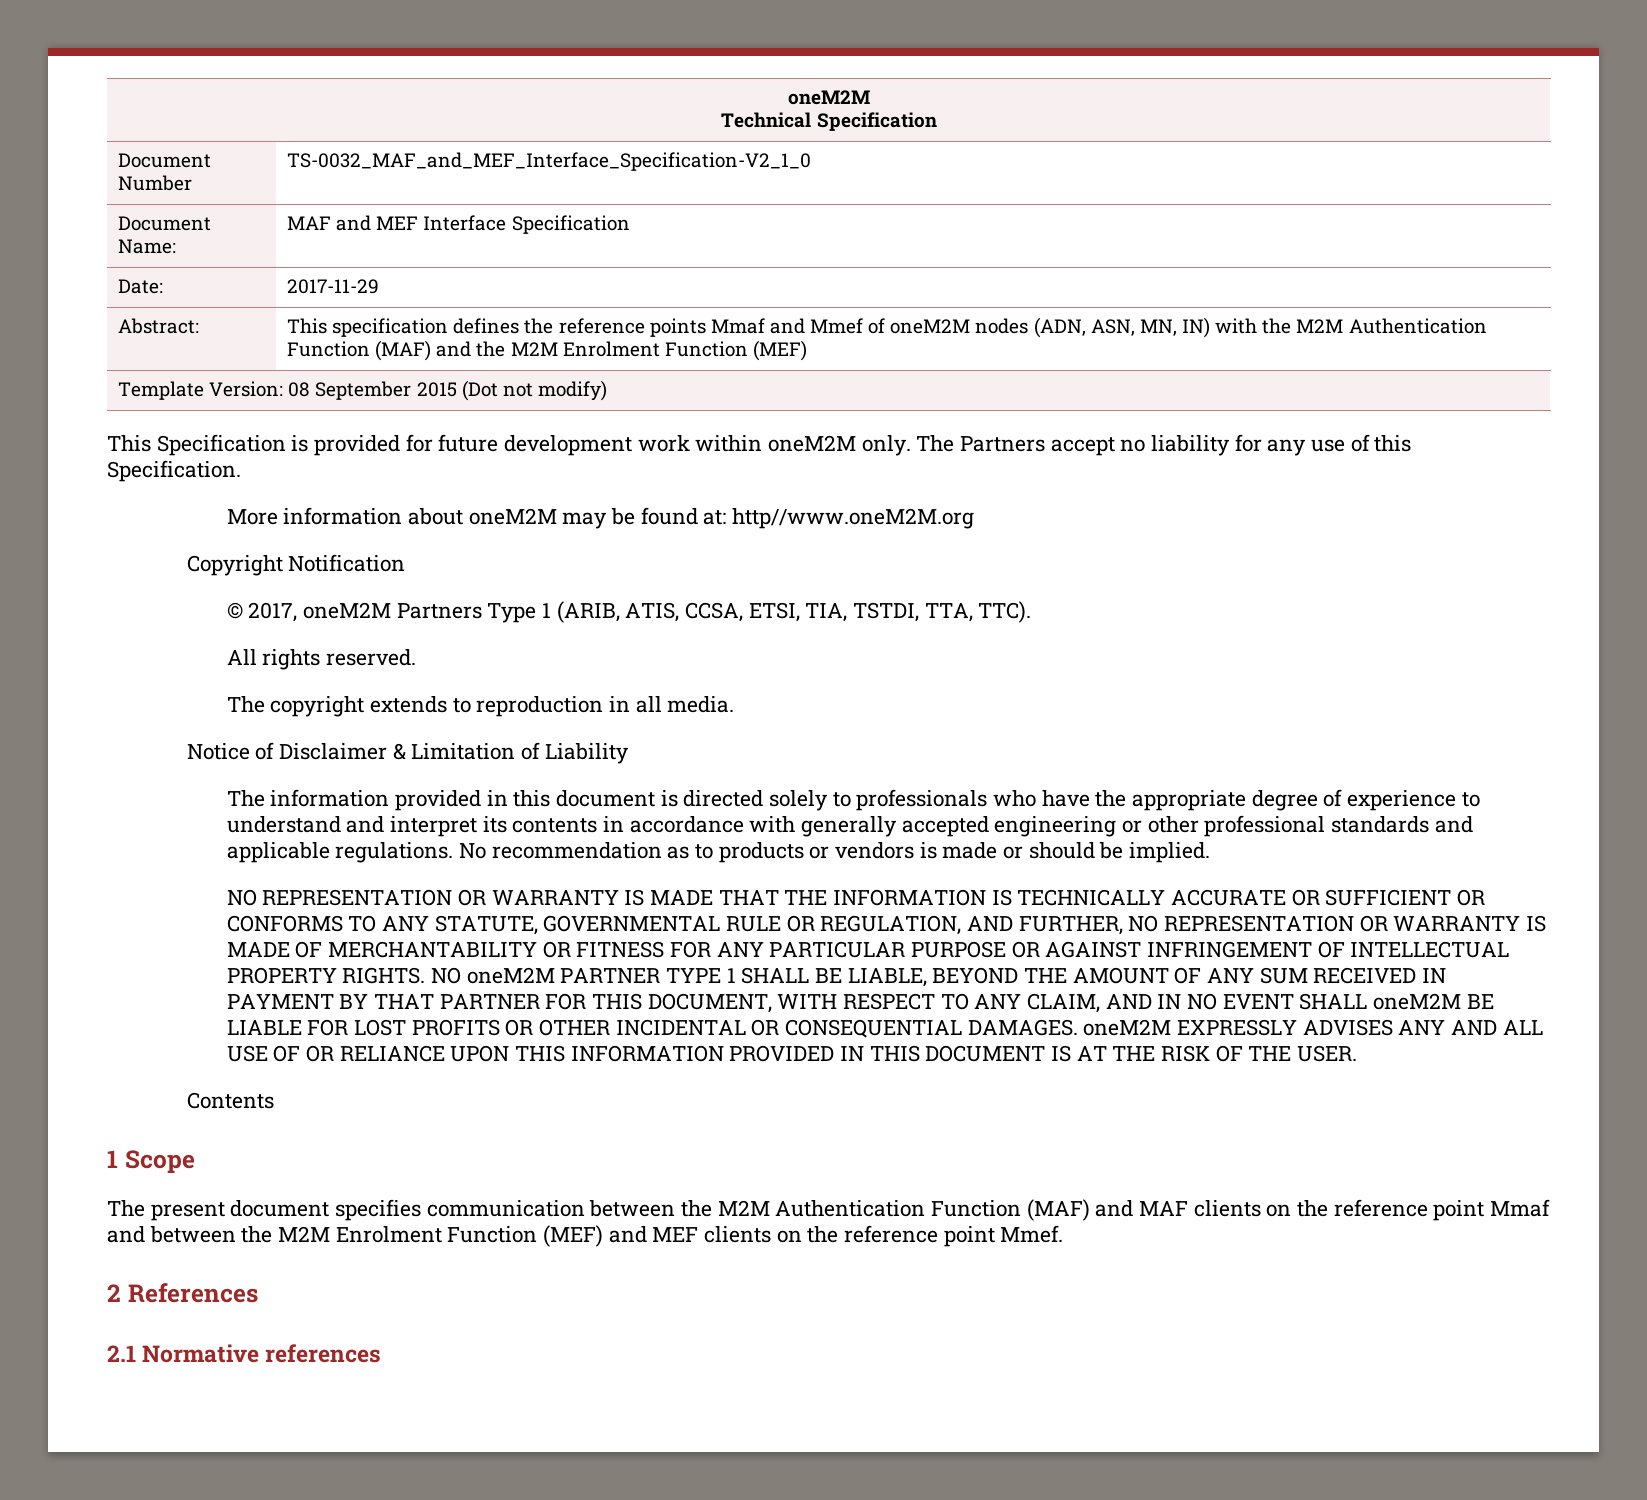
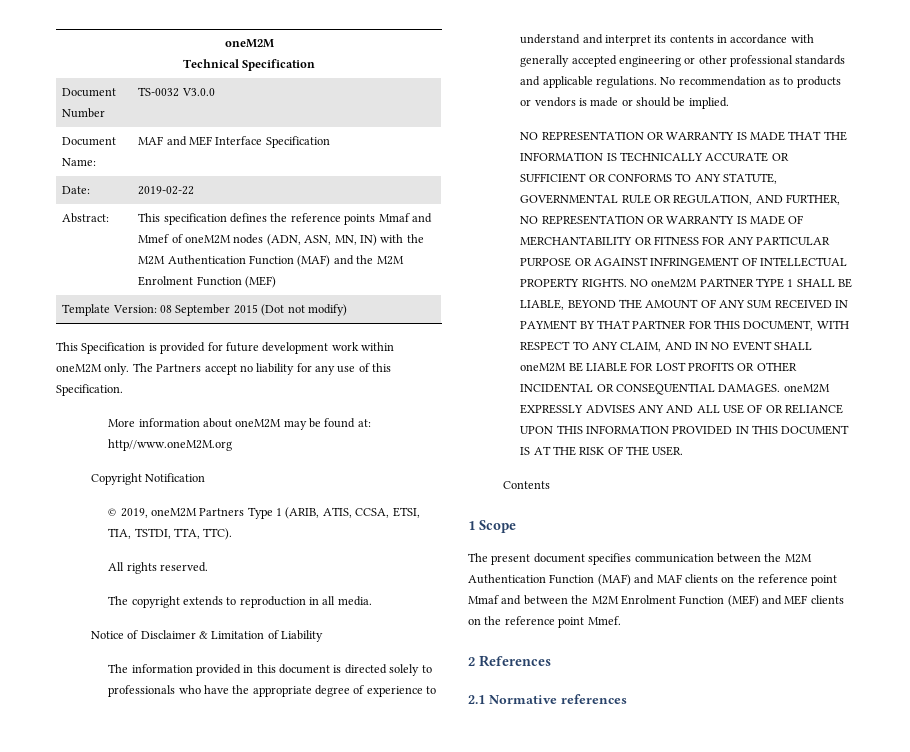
[287,152,812,171] TS-0032_MAF_and_MEF_Interface_Specification-V2_1_0 -> [138,87,215,97] TS-0032 V3.0.0
[287,279,380,294] 2017-11-29 -> [138,186,195,195] 2019-02-22
[248,602,298,622] 2017, -> [120,508,148,518] 2019,

